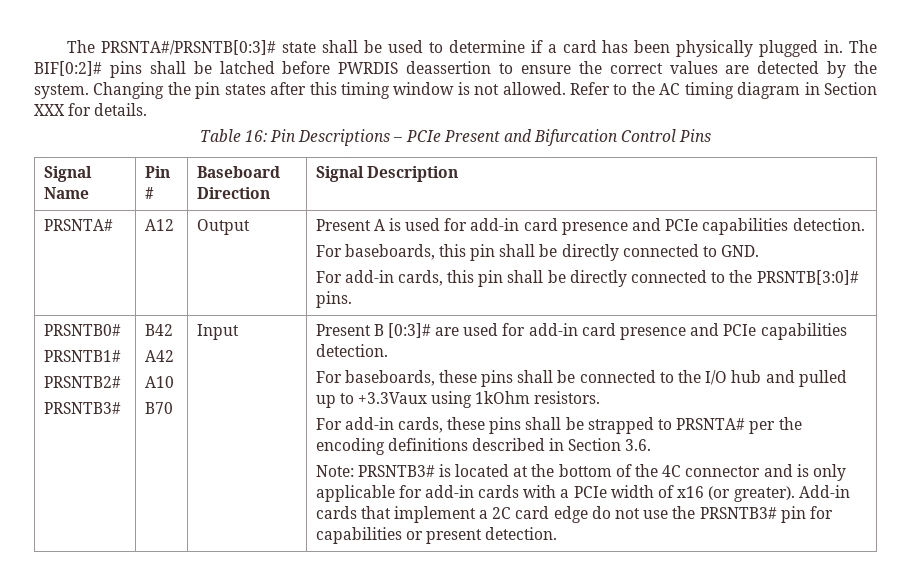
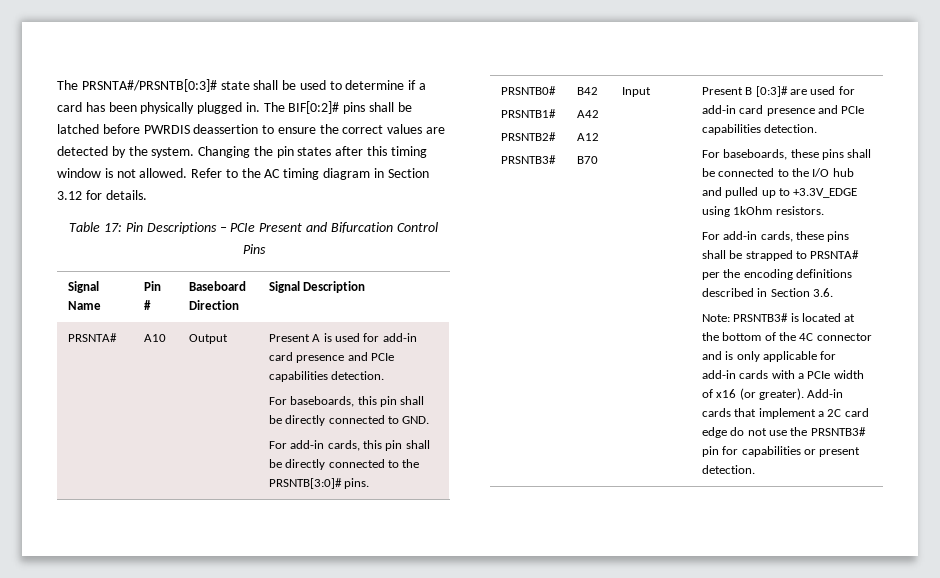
[34,104,65,116] XXX -> [57,191,82,200] 3.12
[244,130,267,142] 16: -> [104,223,123,232] 17:
[144,219,174,231] A12 -> [143,334,166,342] A10
[144,376,174,388] A10 -> [576,133,599,141] A12
[357,392,427,404] +3.3Vaux -> [793,188,858,198] +3.3V_EDGE

